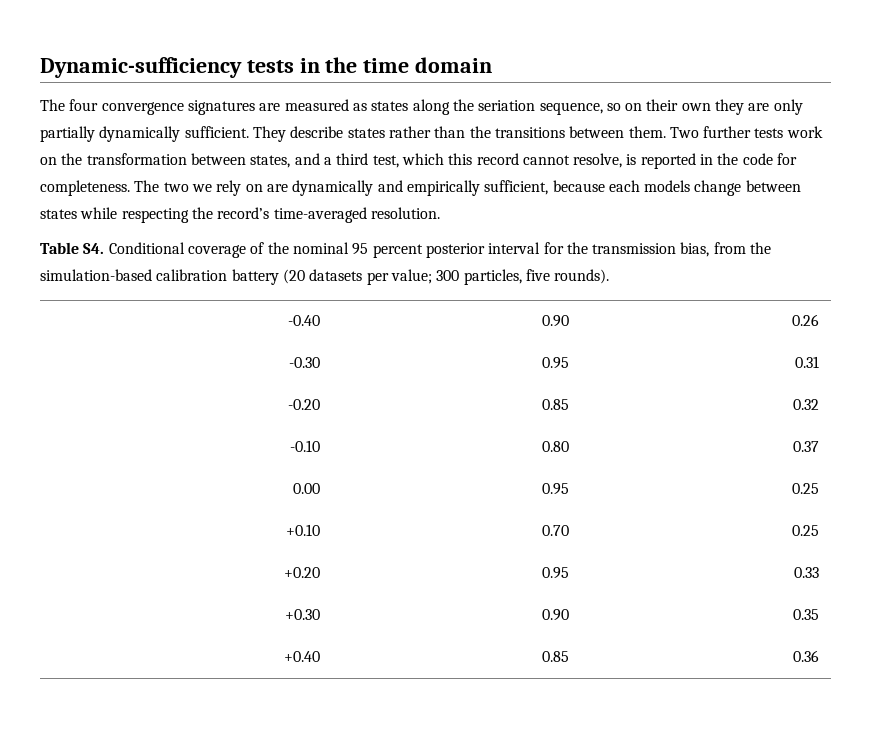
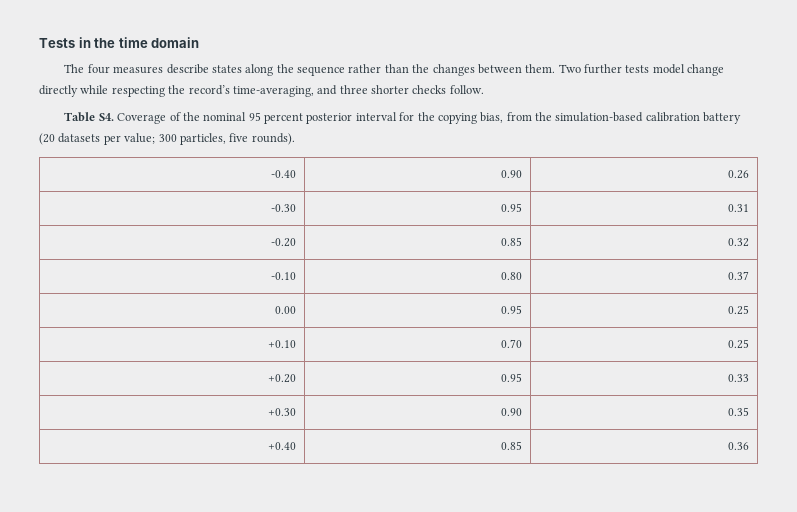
[40,57,294,78] Dynamic-sufficiency tests -> [39,38,75,48] Tests
[101,99,803,115] [40,126,385,142] convergence signatures are measured as states along the seriation sequence, so on their own they are only partially dynamically sufficient. They describe states -> [113,64,346,76] measures describe states along the sequence
[494,127,565,138] transitions -> [432,64,475,76] changes
[786,126,823,138] [40,153,798,169] [40,180,801,196] [40,207,440,223] work on the transformation between states, and a third test, which this record cannot resolve, is reported in the code for completeness. The two we rely on are dynamically and empirically sufficient, because each models change between states while respecting the record’s time-averaged resolution. -> [652,64,725,76] [39,85,484,97] model change directly while respecting the record’s time-averaging, and three shorter checks follow.
[108,242,246,258] Conditional coverage -> [117,113,167,124] Coverage
[592,243,677,254] transmission -> [437,113,477,124] copying

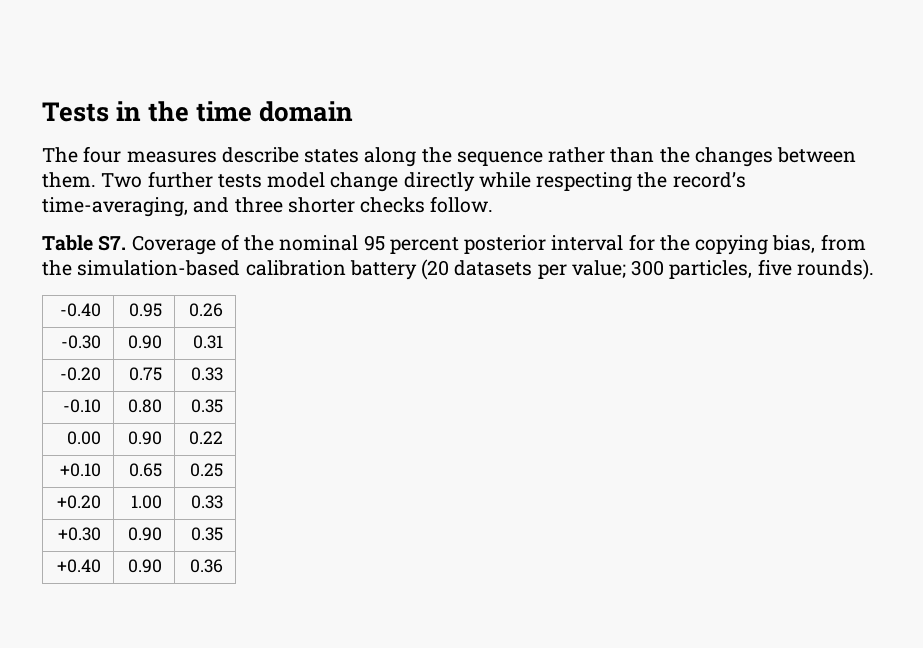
[98,113,114,121] S4. -> [98,235,127,251] S7.
[500,170,522,178] 0.90 -> [128,303,162,317] 0.95
[500,203,522,212] 0.95 -> [127,335,162,349] 0.90
[500,237,522,246] [727,238,749,247] 0.85 | 0.32 -> [128,367,162,381] [190,367,223,381] 0.75 | 0.33
[727,271,749,280] 0.37 -> [190,399,223,413] 0.35
[500,305,522,314] [727,305,749,315] 0.95 | 0.25 -> [127,431,162,445] [188,431,223,445] 0.90 | 0.22
[500,339,522,348] 0.70 -> [128,463,162,477] 0.65
[500,373,522,382] 0.95 -> [130,495,162,509] 1.00
[500,441,522,450] 0.85 -> [127,559,162,573] 0.90

